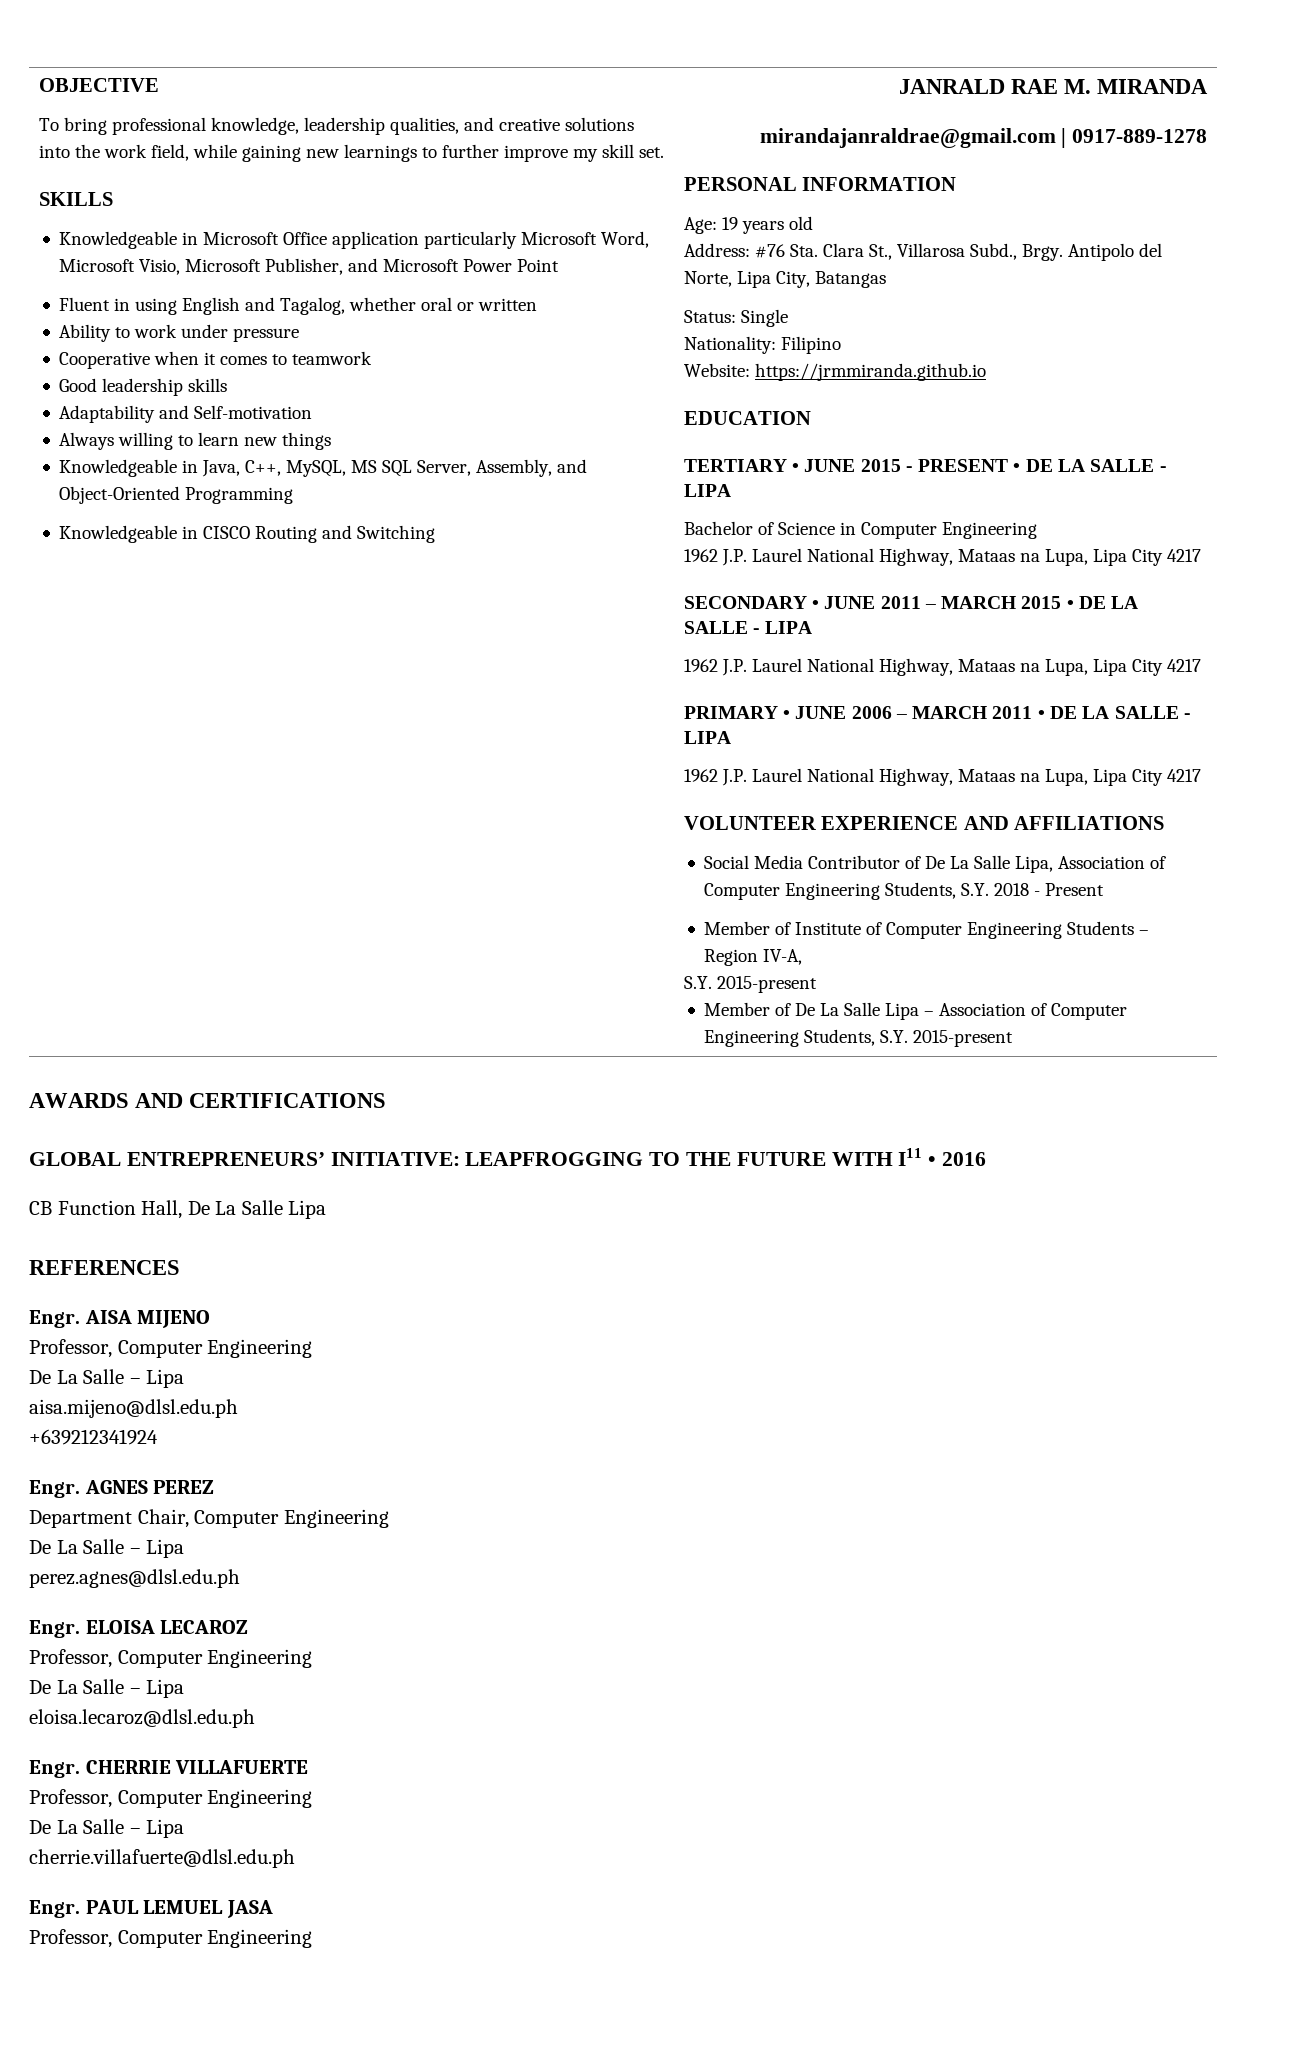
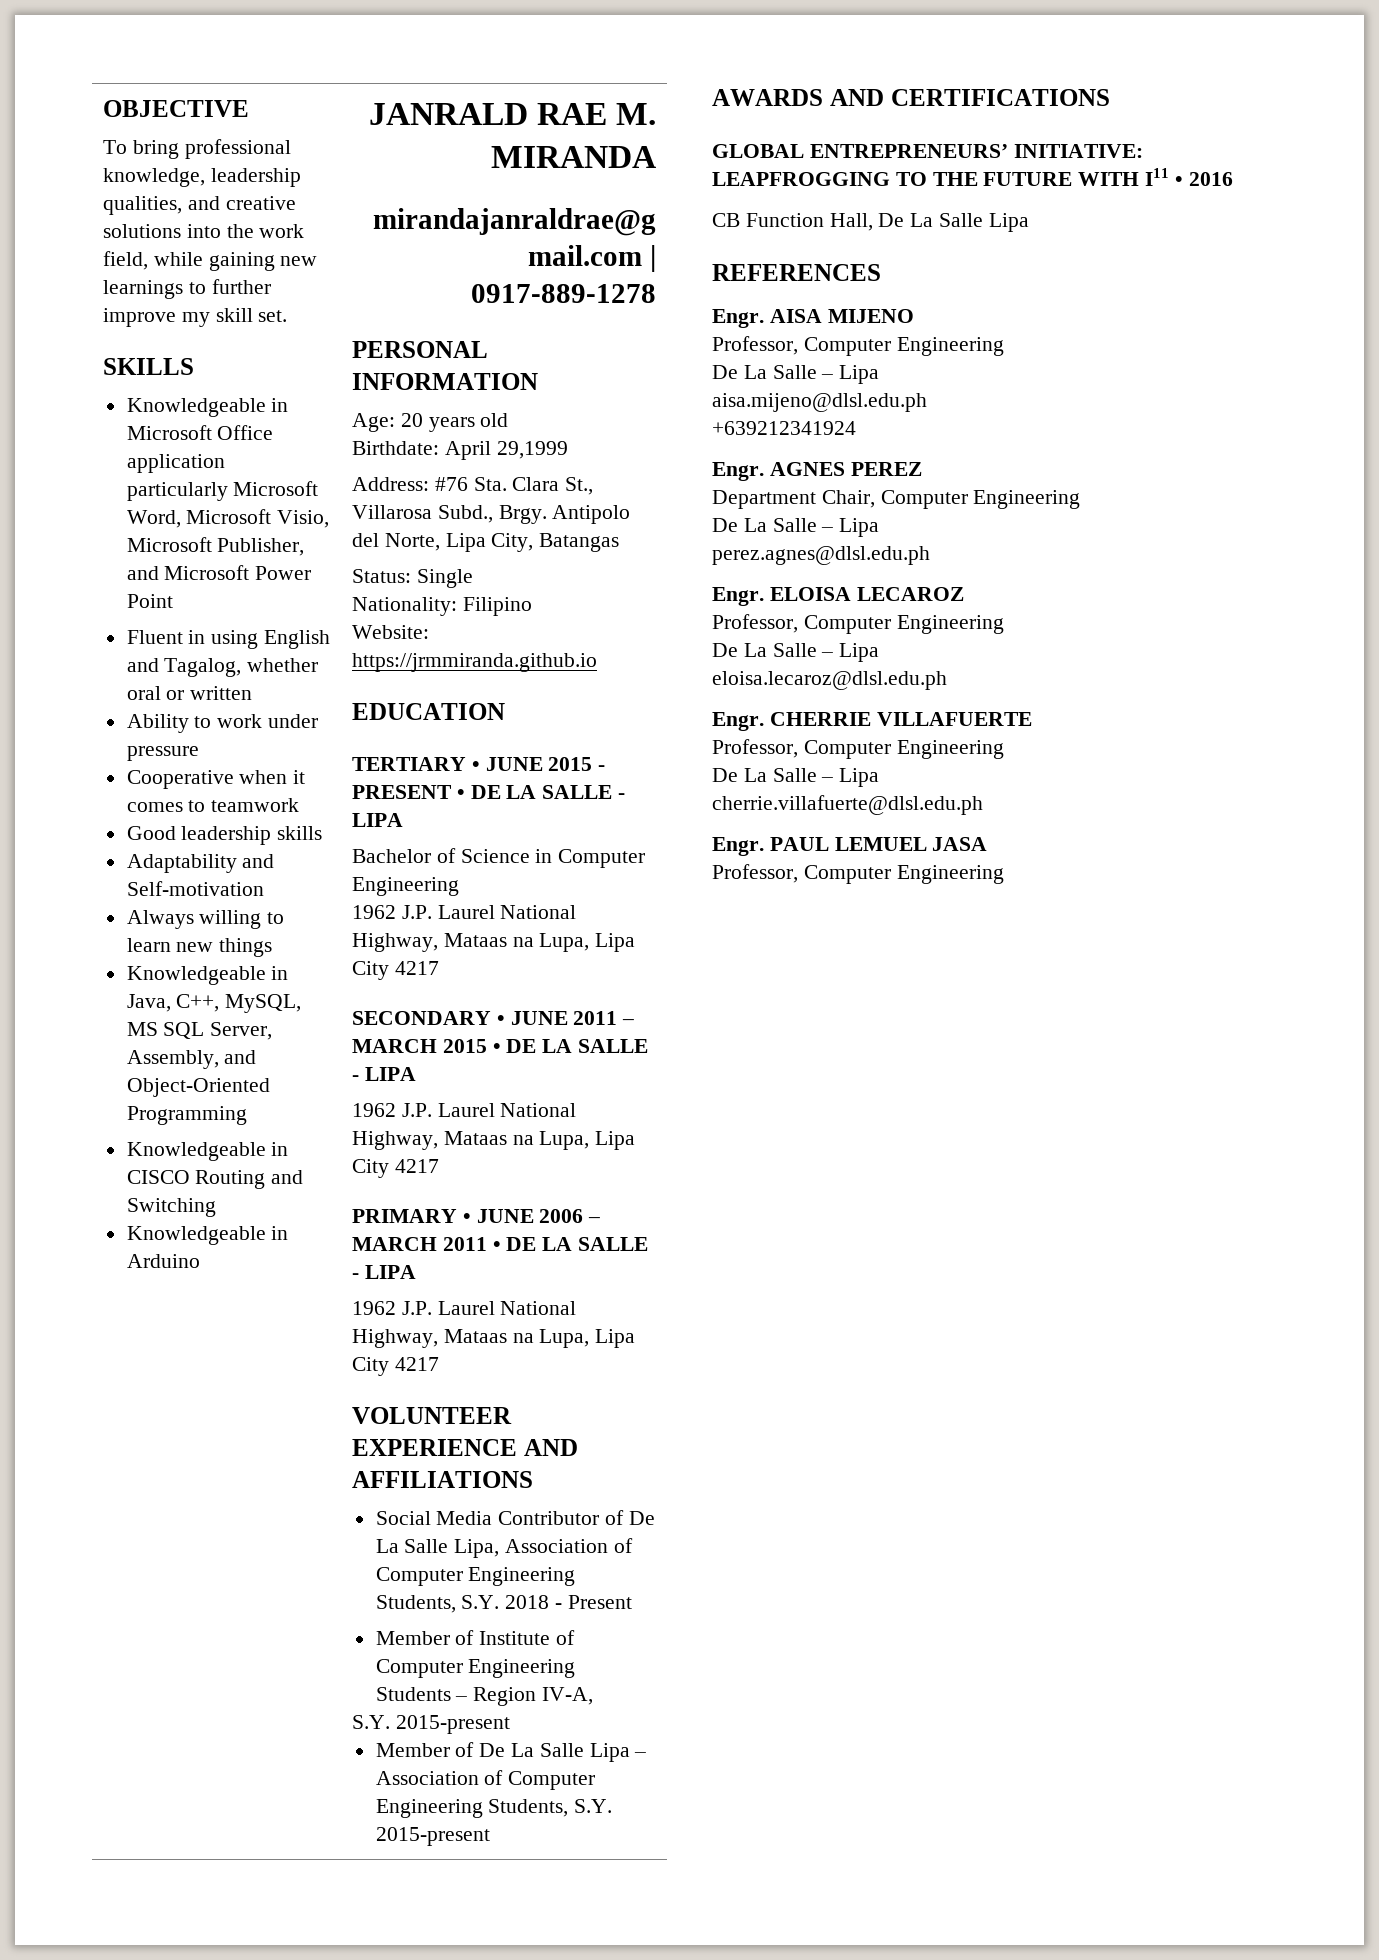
(436, 534) none -> [126,1226,289,1245] [126,1254,200,1268] // Knowledgeable in Arduino
[721,217,738,230] 19 -> [400,413,423,427] 20
(813, 223) none -> [351,441,568,460] // Birthdate: April 29,1999

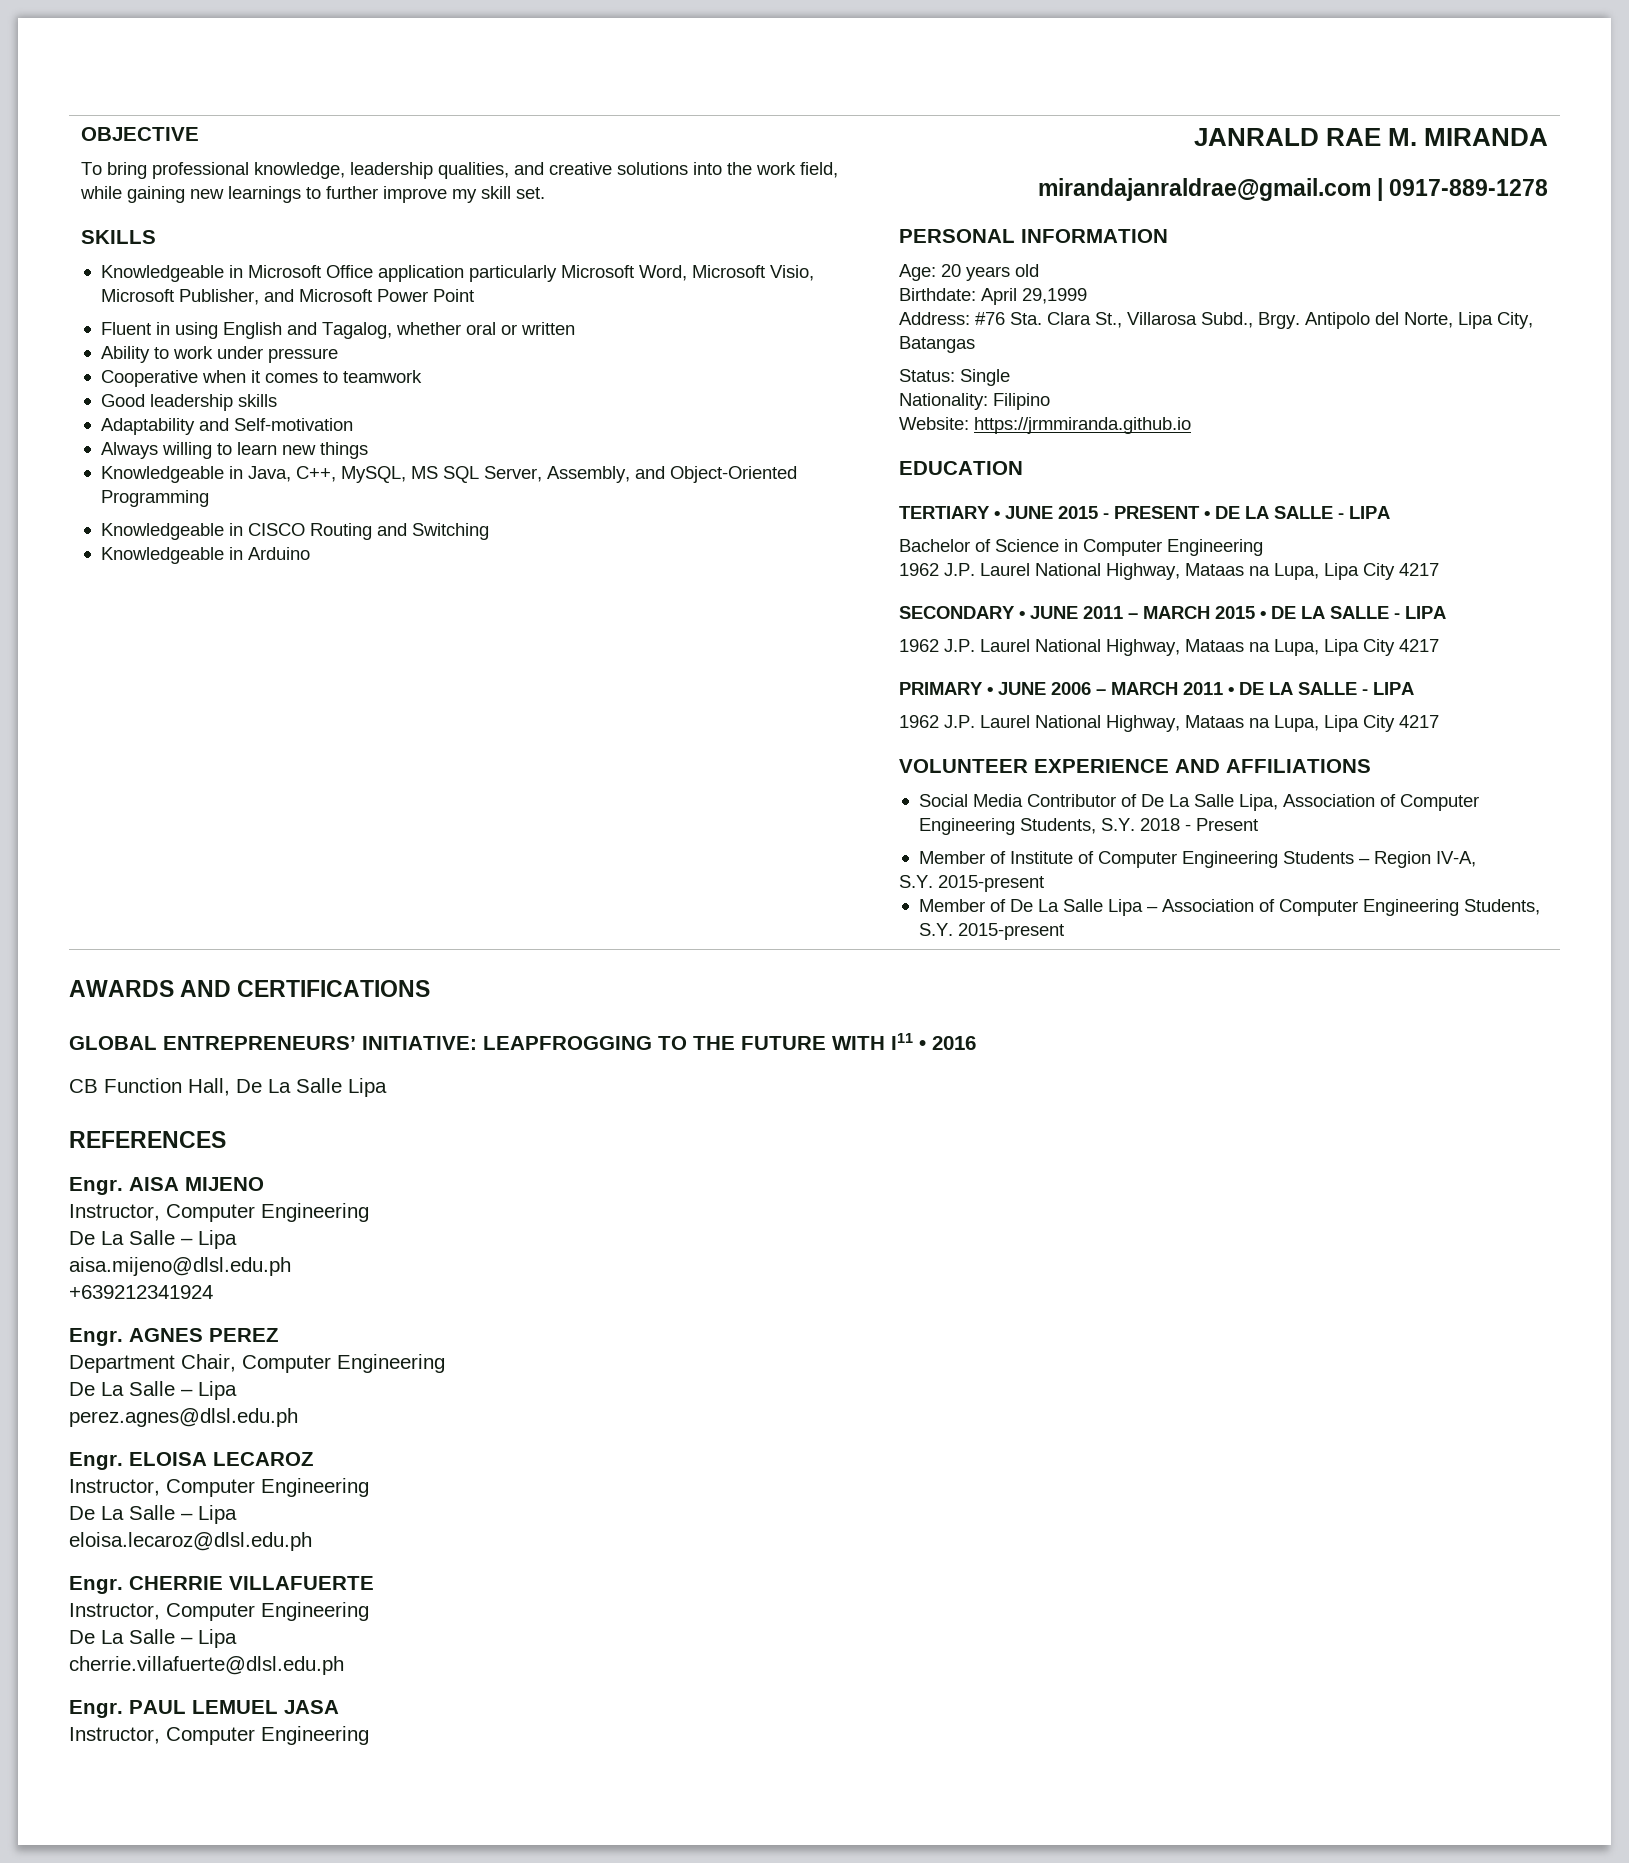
[712,336,798,355] Professor, -> [69,1204,160,1221] Instructor,
[712,614,798,633] Professor, -> [69,1479,160,1496] Instructor,
[712,739,798,758] Professor, -> [69,1603,160,1620] Instructor,
[712,864,798,883] Professor, -> [69,1727,160,1744] Instructor,

